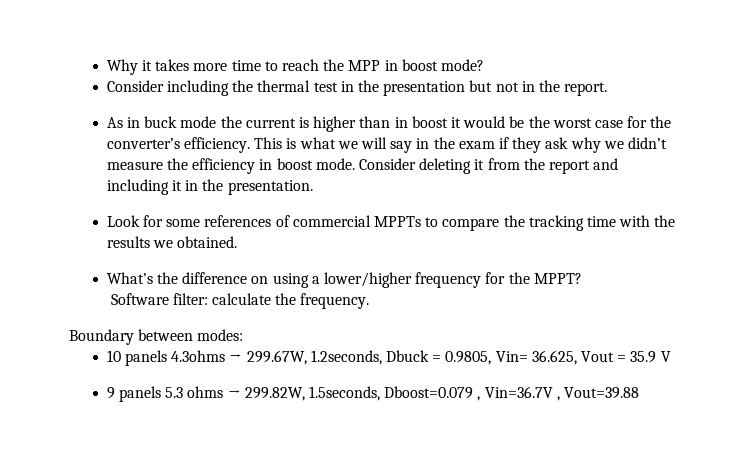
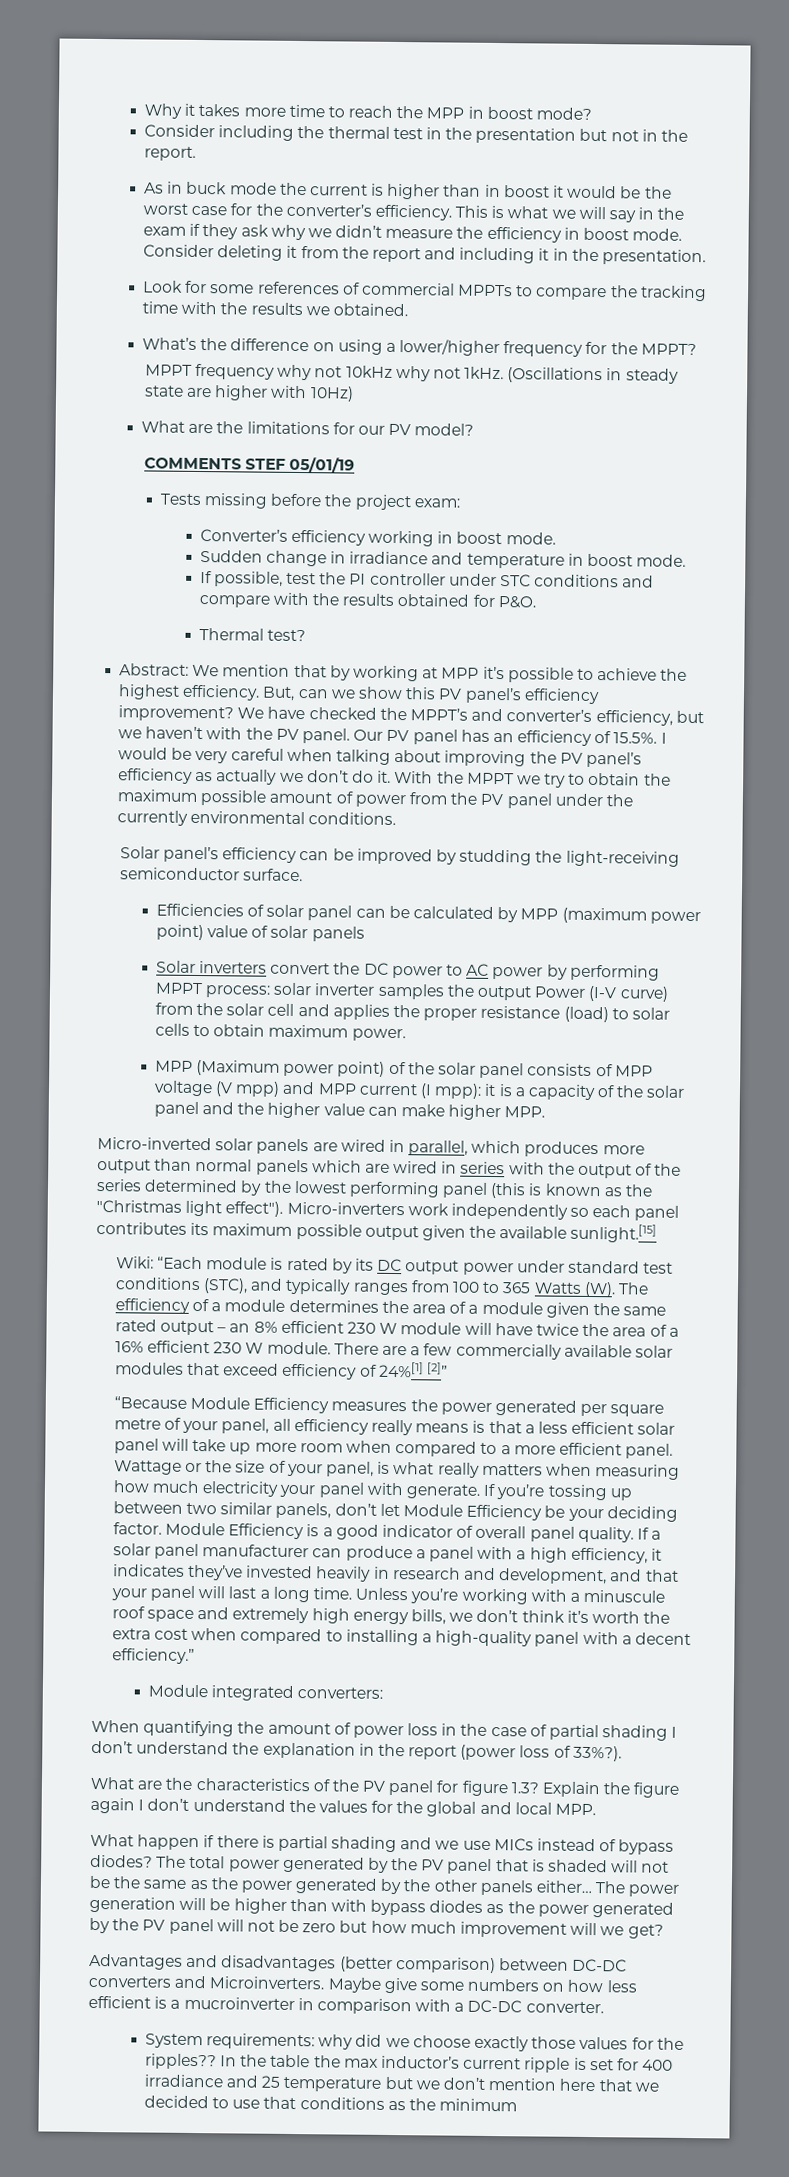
[110,293,370,309] [69,329,244,345] [106,350,671,366] [106,386,639,402] Software filter: calculate the frequency. // Boundary between modes: // 10 panels 4.3ohms → 299.67W, 1.2seconds, Dbuck = 0.9805, Vin= 36.625, Vout = 35.9 V // 9 panels 5.3 ohms → 299.82W, 1.5seconds, Dboost=0.079 , Vin=36.7V , Vout=39.88 -> [144,363,679,384] [143,385,354,402] [140,420,475,436] [143,456,356,473] [159,493,460,511] [199,528,556,547] [199,549,687,569] [199,570,655,588] [198,592,536,609] [198,627,306,642] [119,663,688,683] [118,684,600,705] [118,705,704,726] [118,726,667,746] [118,747,642,768] [118,768,671,788] [117,789,633,809] [117,810,397,826] [119,846,680,867] [119,867,304,882] [155,903,701,925] [155,924,365,942] [155,960,660,981] [154,982,669,1002] [154,1002,670,1023] [154,1023,406,1042] [154,1059,653,1079] [153,1080,686,1101] [153,1101,546,1121] [97,1136,645,1158] [97,1158,682,1179] [96,1178,654,1199] [96,1199,680,1221] [96,1221,658,1243] [115,1256,674,1276] [114,1277,649,1298] [114,1298,667,1318] [114,1319,679,1337] [114,1340,673,1360] [114,1361,449,1380] [113,1396,665,1417] [113,1417,676,1436] [113,1438,674,1459] [113,1460,681,1480] [112,1480,632,1501] [112,1501,678,1522] [112,1522,662,1543] [112,1543,662,1564] [112,1564,679,1585] [110,1585,666,1605] [111,1606,671,1625] [111,1627,691,1647] [111,1648,195,1665] [147,1684,384,1702] [91,1719,678,1741] [91,1740,622,1762] [90,1776,680,1798] [90,1797,597,1817] [90,1833,675,1855] [90,1854,670,1875] [89,1875,680,1897] [89,1896,675,1918] [89,1917,664,1939] [89,1953,628,1974] [88,1975,637,1994] [88,1995,604,2015] [144,2033,684,2052] [144,2053,674,2073] [143,2074,659,2092] [143,2095,518,2112] MPPT frequency why not 10kHz why not 1kHz. (Oscillations in steady state are higher with 10Hz) // What are the limitations for our PV model? // COMMENTS STEF 05/01/19 // Tests missing before the project exam: // Converter’s efficiency working in boost mode. // Sudden change in irradiance and temperature in boost mode. // If possible, test the PI controller under STC conditions and compare with the results obtained for P&O. // Thermal test? // Abstract: We mention that by working at MPP it’s possible to achieve the highest efficiency. But, can we show this PV panel’s efficiency improvement? We have checked the MPPT’s and converter’s efficiency, but we haven’t with the PV panel. Our PV panel has an efficiency of 15.5%. I would be very careful when talking about improving the PV panel’s efficiency as actually we don’t do it. With the MPPT we try to obtain the maximum possible amount of power from the PV panel under the currently environmental conditions. // Solar panel’s efficiency can be improved by studding the light-receiving semiconductor surface. // Efficiencies of solar panel can be calculated by MPP (maximum power point) value of solar panels // Solar inverters convert the DC power to AC power by performing MPPT process: solar inverter samples the output Power (I-V curve) from the solar cell and applies the proper resistance (load) to solar cells to obtain maximum power. // MPP (Maximum power point) of the solar panel consists of MPP voltage (V mpp) and MPP current (I mpp): it is a capacity of the solar panel and the higher value can make higher MPP. // Micro-inverted solar panels are wired in parallel, which produces more output than normal panels which are wired in series with the output of the series determined by the lowest performing panel (this is known as the "Christmas light effect"). Micro-inverters work independently so each panel contributes its maximum possible output given the available sunlight.[15] // Wiki: “Each module is rated by its DC output power under standard test conditions (STC), and typically ranges from 100 to 365 Watts (W). The efficiency of a module determines the area of a module given the same rated output – an 8% efficient 230 W module will have twice the area of a 16% efficient 230 W module. There are a few commercially available solar modules that exceed efficiency of 24%[1] [2]” // “Because Module Efficiency measures the power generated per square metre of your panel, all efficiency really means is that a less efficient solar panel will take up more room when compared to a more efficient panel. Wattage or the size of your panel, is what really matters when measuring how much electricity your panel with generate. If you’re tossing up between two similar panels, don’t let Module Efficiency be your deciding factor. Module Efficiency is a good indicator of overall panel quality. If a solar panel manufacturer can produce a panel with a high efficiency, it indicates they’ve invested heavily in research and development, and that your panel will last a long time. Unless you’re working with a minuscule roof space and extremely high energy bills, we don’t think it’s worth the extra cost when compared to installing a high-quality panel with a decent efficiency.” // Module integrated converters: // When quantifying the amount of power loss in the case of partial shading I don’t understand the explanation in the report (power loss of 33%?). // What are the characteristics of the PV panel for figure 1.3? Explain the figure again I don’t understand the values for the global and local MPP. // What happen if there is partial shading and we use MICs instead of bypass diodes? The total power generated by the PV panel that is shaded will not be the same as the power generated by the other panels either… The power generation will be higher than with bypass diodes as the power generated by the PV panel will not be zero but how much improvement will we get? // Advantages and disadvantages (better comparison) between DC-DC converters and Microinverters. Maybe give some numbers on how less efficient is a mucroinverter in comparison with a DC-DC converter. // System requirements: why did we choose exactly those values for the ripples?? In the table the max inductor’s current ripple is set for 400 irradiance and 25 temperature but we don’t mention here that we decided to use that conditions as the minimum

